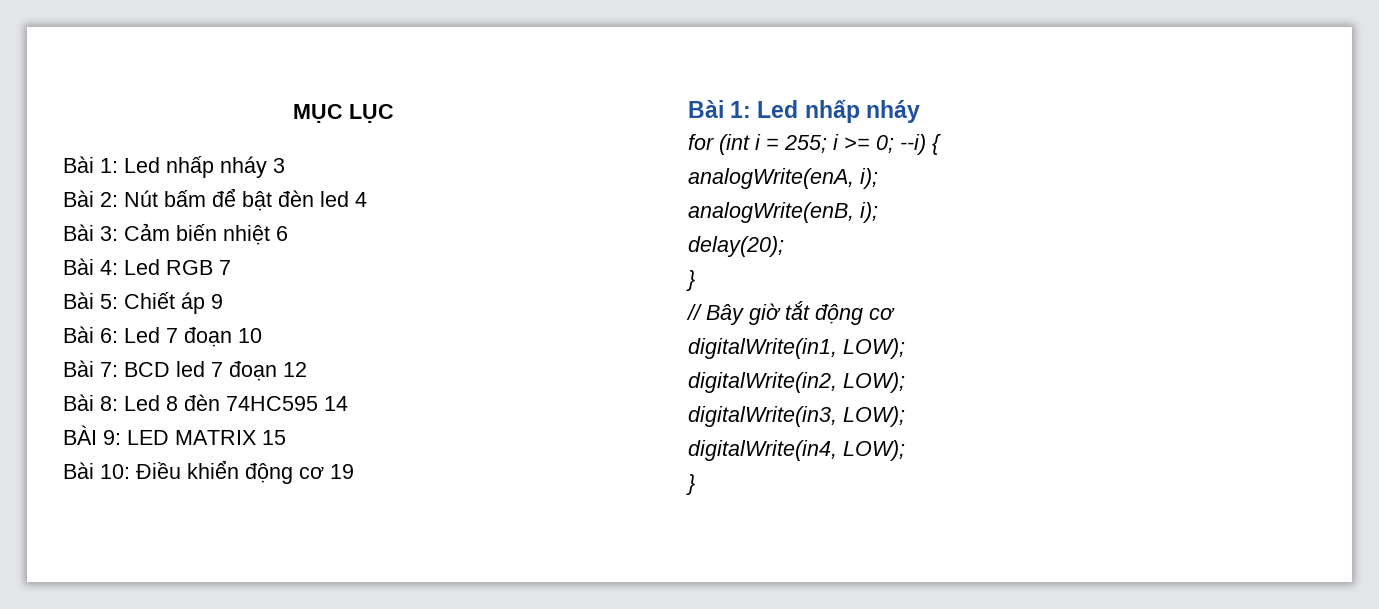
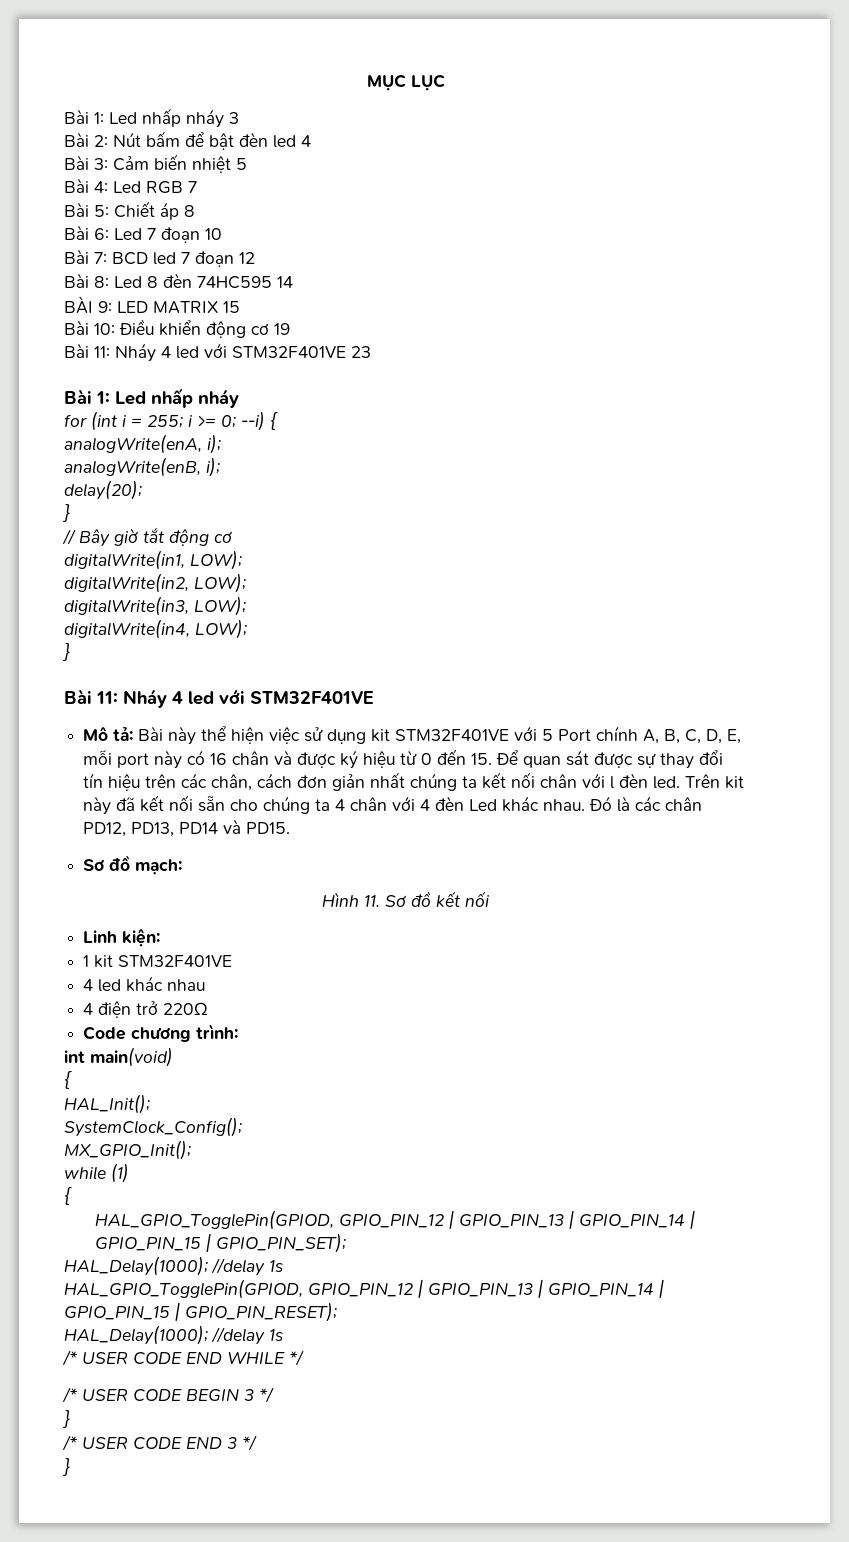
[276,226,288,241] 6 -> [236,158,247,170] 5
[211,294,223,309] 9 -> [184,205,195,217] 8
(354, 471) none -> [64,343,371,362] // Bài 11: Nháy 4 led với STM32F401VE 23
(695, 484) none -> [64,689,374,708] [83,726,742,745] [83,749,724,769] [83,772,745,791] [83,795,703,815] [83,819,291,837] [83,855,183,875] [322,891,490,907] [83,929,161,947] [83,955,233,968] [83,976,206,992] [83,1001,209,1018] [83,1024,239,1042] [64,1047,173,1067] [64,1071,72,1089] [64,1094,150,1114] [64,1117,242,1137] [64,1140,191,1160] [64,1163,129,1183] [64,1187,72,1205] [94,1210,695,1230] [94,1233,346,1253] [64,1256,284,1276] [64,1279,664,1299] [64,1302,337,1322] [64,1325,284,1345] [62,1350,304,1366] [62,1387,274,1403] [62,1410,70,1428] [62,1435,257,1451] [62,1458,70,1476] // Bài 11: Nháy 4 led với STM32F401VE // Mô tả: Bài này thể hiện việc sử dụng kit STM32F401VE với 5 Port chính A, B, C, D, E, mỗi port này có 16 chân và được ký hiệu từ 0 đến 15. Để quan sát được sự thay đổi tín hiệu trên các chân, cách đơn giản nhất chúng ta kết nối chân với l đèn led. Trên kit này đã kết nối sẵn cho chúng ta 4 chân với 4 đèn Led khác nhau. Đó là các chân PD12, PD13, PD14 và PD15. // Sơ đồ mạch: // Hình 11. Sơ đồ kết nối // Linh kiện: // 1 kit STM32F401VE // 4 led khác nhau // 4 điện trở 220Ω // Code chương trình: // int main(void) // { // HAL_Init(); // SystemClock_Config(); // MX_GPIO_Init(); // while (1) // { // HAL_GPIO_TogglePin(GPIOD, GPIO_PIN_12 | GPIO_PIN_13 | GPIO_PIN_14 | GPIO_PIN_15 | GPIO_PIN_SET); // HAL_Delay(1000); //delay 1s // HAL_GPIO_TogglePin(GPIOD, GPIO_PIN_12 | GPIO_PIN_13 | GPIO_PIN_14 | GPIO_PIN_15 | GPIO_PIN_RESET); // HAL_Delay(1000); //delay 1s // /* USER CODE END WHILE */ // /* USER CODE BEGIN 3 */ // } // /* USER CODE END 3 */ // }

